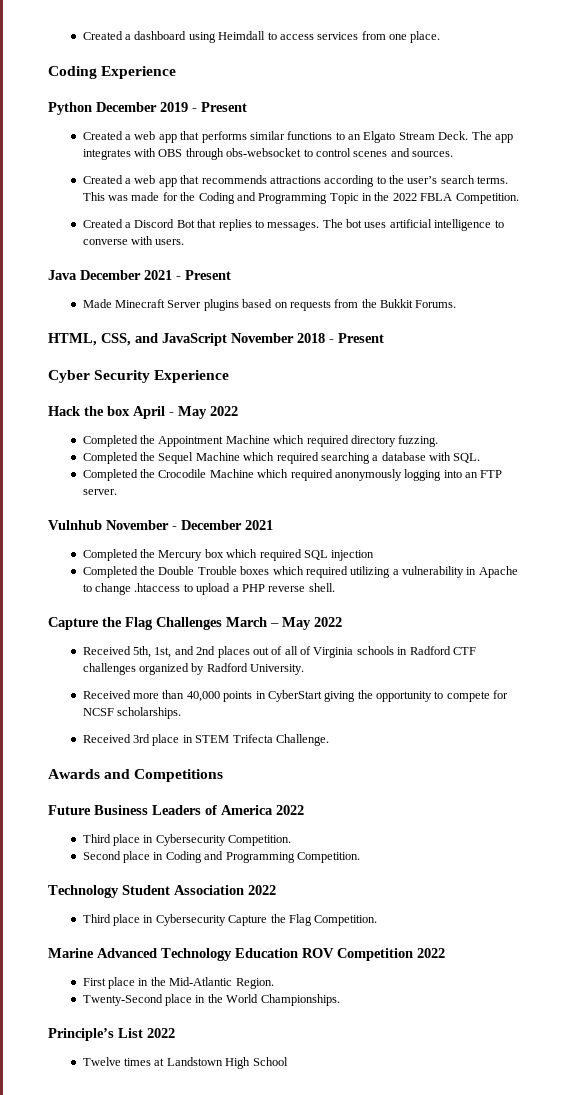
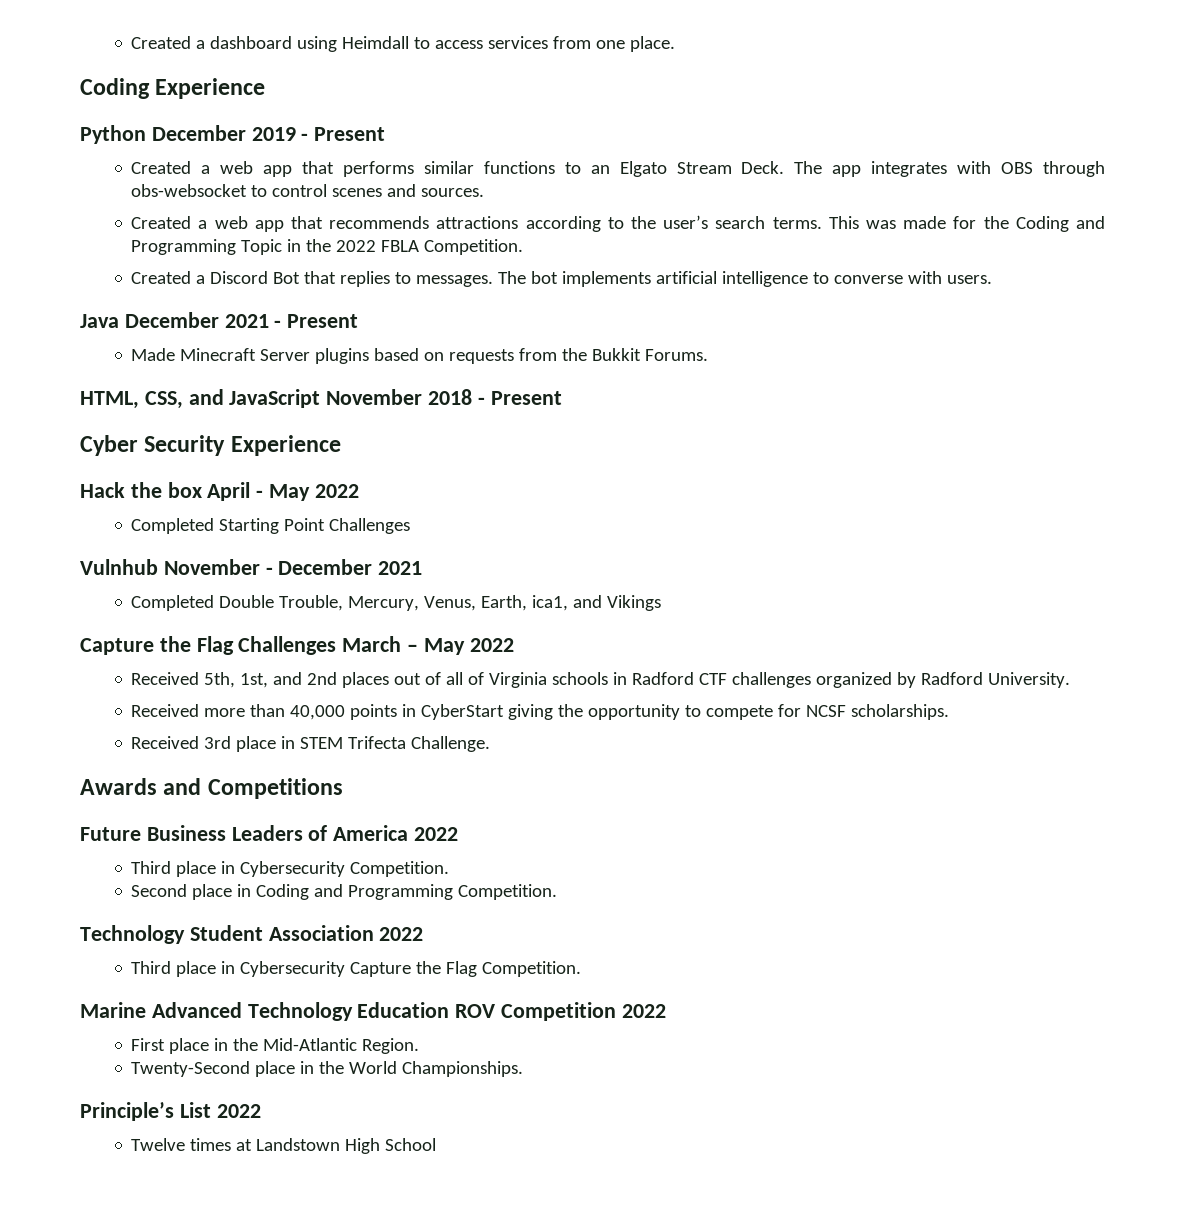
[364,222,387,228] uses -> [562,271,652,287] implements
[139,435,439,447] [82,452,481,464] [82,469,503,481] [82,489,117,495] the Appointment Machine which required directory fuzzing. // Completed the Sequel Machine which required searching a database with SQL. // Completed the Crocodile Machine which required anonymously logging into an FTP server. -> [219,518,411,534] Starting Point Challenges
[139,549,375,561] [82,566,518,578] [82,583,335,595] the Mercury box which required SQL injection // Completed the Double Trouble boxes which required utilizing a vulnerability in Apache to change .htaccess to upload a PHP reverse shell. -> [219,595,662,611] Double Trouble, Mercury, Venus, Earth, ica1, and Vikings

